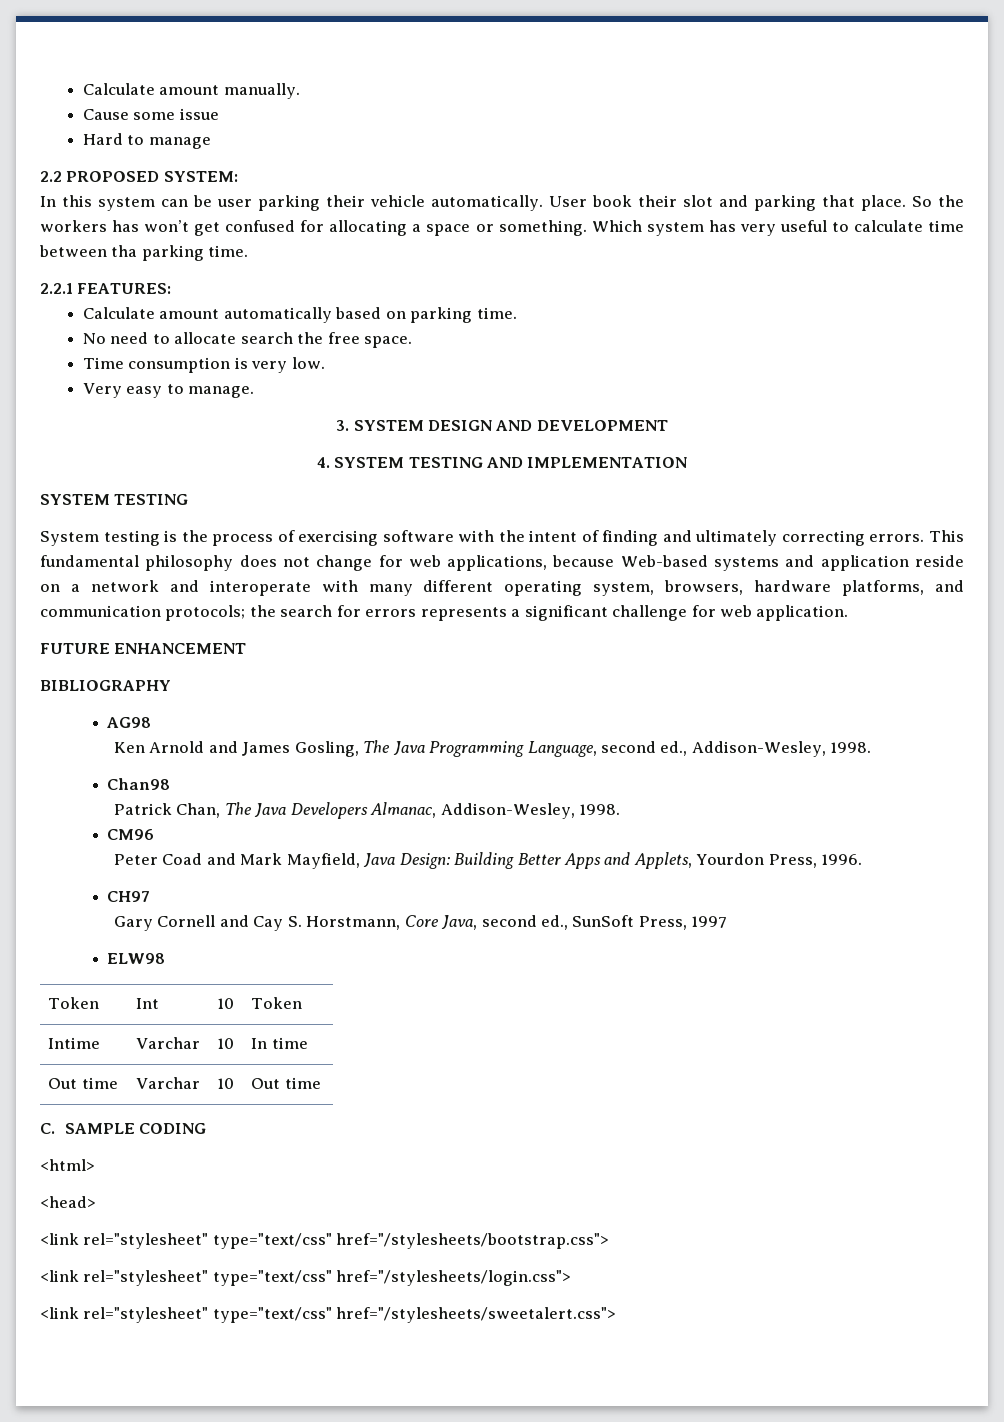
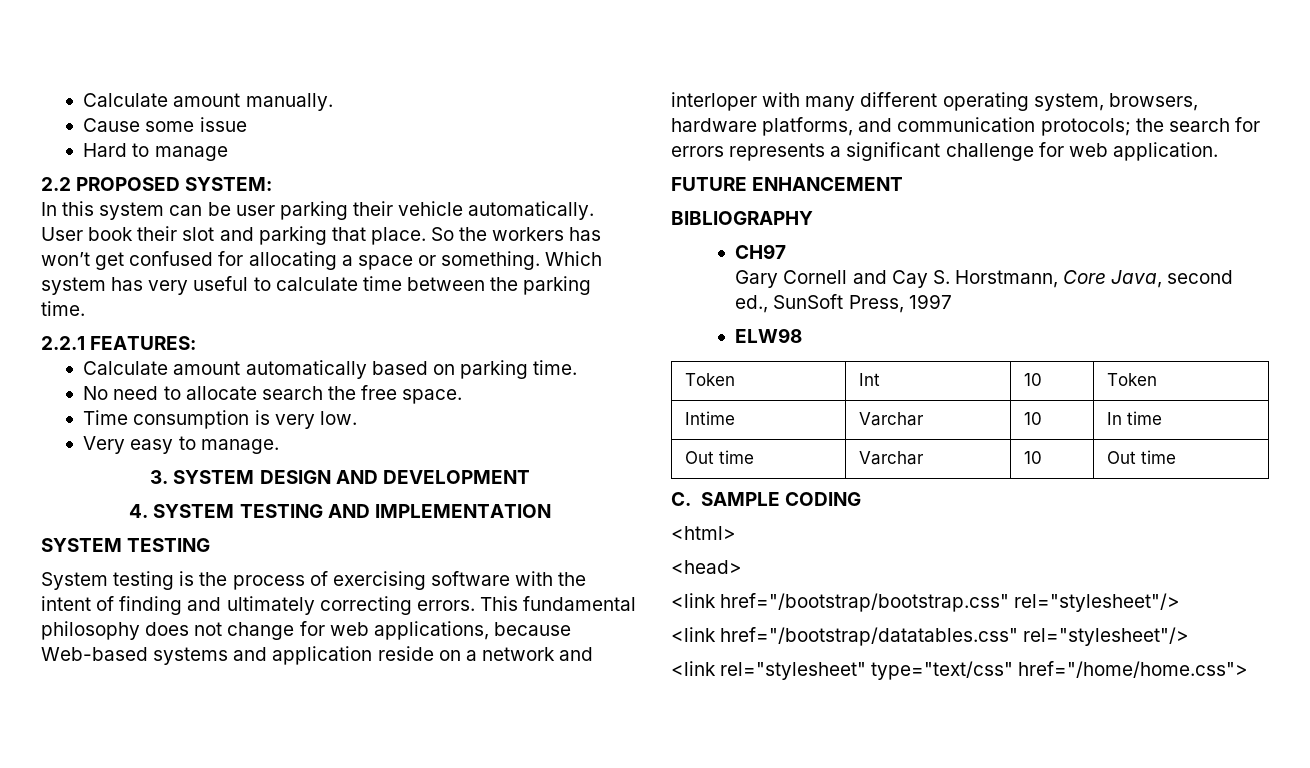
[111,245,138,257] tha -> [490,277,519,291] the
[209,580,311,596] interoperate -> [671,92,757,111] interloper
[107,717,152,728] [113,740,872,757] [107,778,171,790] [113,802,621,819] [107,829,155,840] [113,852,863,869] // AG98 // Ken Arnold and James Gosling, The Java Programming Language, second ed., Addison-Wesley, 1998. // Chan98 // Patrick Chan, The Java Developers Almanac, Addison-Wesley, 1998. // CM96 // Peter Coad and Mark Mayfield, Java Design: Building Better Apps and Applets, Yourdon Press, 1996. -> (813, 218) none
[83,1233,610,1249] [40,1270,572,1286] [40,1307,617,1323] rel="stylesheet" type="text/css" href="/stylesheets/bootstrap.css"> // <link rel="stylesheet" type="text/css" href="/stylesheets/login.css"> // <link rel="stylesheet" type="text/css" href="/stylesheets/sweetalert.css"> -> [720,593,1181,612] [671,627,1190,646] [671,661,1249,680] href="/bootstrap/bootstrap.css" rel="stylesheet"/> // <link href="/bootstrap/datatables.css" rel="stylesheet"/> // <link rel="stylesheet" type="text/css" href="/home/home.css">

